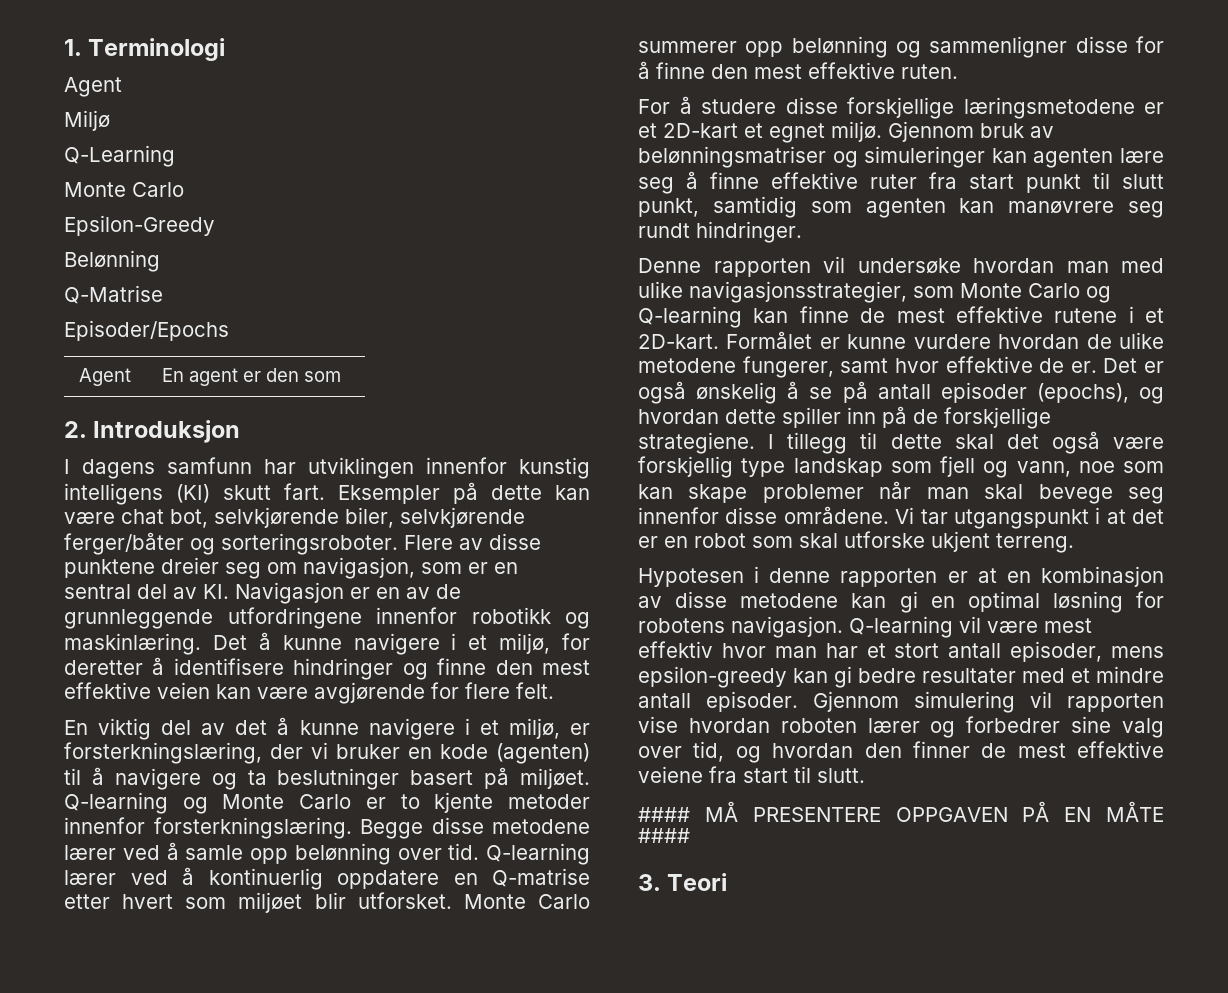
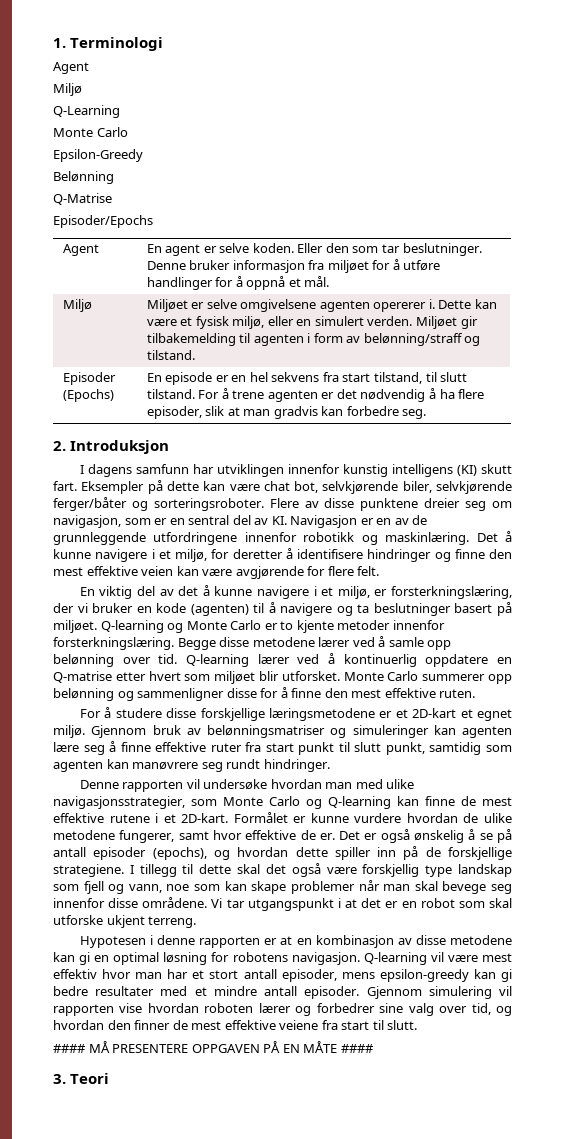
(262, 376) none -> [219,243,324,253] selve koden. Eller
(342, 376) none -> [381,243,482,256] [146,259,441,273] [146,276,330,290] [62,299,92,312] [146,299,497,312] [146,316,478,329] [146,333,481,346] [146,350,195,360] [62,372,116,385] [62,389,114,402] [146,372,468,385] [146,388,485,402] [146,406,427,419] tar beslutninger. Denne bruker informasjon fra miljøet for å utføre handlinger for å oppnå et mål. // Miljø | Miljøet er selve omgivelsene agenten opererer i. Dette kan være et fysisk miljø, eller en simulert verden. Miljøet gir tilbakemelding til agenten i form av belønning/straff og tilstand. // Episoder (Epochs) | En episode er en hel sekvens fra start tilstand, til slutt tilstand. For å trene agenten er det nødvendig å ha flere episoder, slik at man gradvis kan forbedre seg.

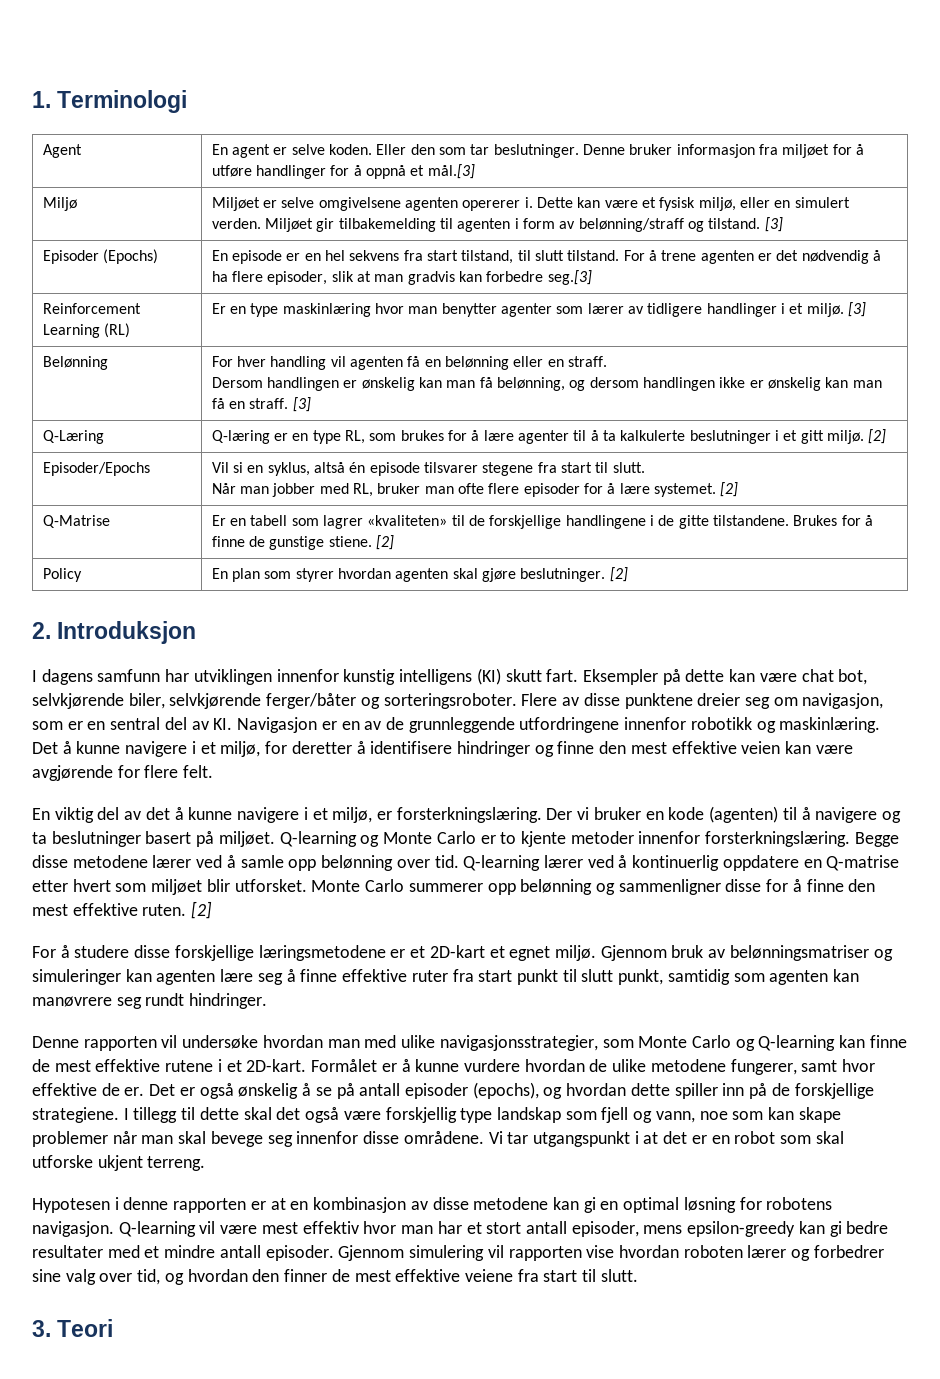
[53,62,89,74] [53,83,82,96] [53,105,120,118] [53,127,128,137] [53,149,143,162] [53,171,114,184] [53,193,112,205] [53,215,153,228] // Agent // Miljø // Q-Learning // Monte Carlo // Epsilon-Greedy // Belønning // Q-Matrise // Episoder/Epochs -> (188, 101) none
[304,276,330,287] mål. -> [427,164,475,179] mål.[3]
(195, 355) none -> [764,217,783,232] [3]
[402,409,427,419] seg. -> [547,270,592,285] [42,303,141,314] [42,323,131,338] [211,302,866,317] [42,356,108,370] [211,356,607,370] [211,377,882,391] [211,397,311,412] [42,430,104,444] [211,429,887,444] [42,462,150,476] [211,462,645,476] [211,482,739,497] [42,515,110,528] [211,515,873,529] [211,535,395,550] [42,568,82,582] [211,567,628,582] seg.[3] // Reinforcement Learning (RL) | Er en type maskinlæring hvor man benytter agenter som lærer av tidligere handlinger i et miljø. [3] // Belønning | For hver handling vil agenten få en belønning eller en straff. // Dersom handlingen er ønskelig kan man få belønning, og dersom handlingen ikke er ønskelig kan man få en straff. [3] // Q-Læring | Q-læring er en type RL, som brukes for å lære agenter til å ta kalkulerte beslutninger i et gitt miljø. [2] // Episoder/Epochs | Vil si en syklus, altså én episode tilsvarer stegene fra start til slutt. // Når man jobber med RL, bruker man ofte flere episoder for å lære systemet. [2] // Q-Matrise | Er en tabell som lagrer «kvaliteten» til de forskjellige handlingene i de gitte tilstandene. Brukes for å finne de gunstige stiene. [2] // Policy | En plan som styrer hvordan agenten skal gjøre beslutninger. [2]
[390,586,512,599] [53,603,74,613] forsterkningslæring, der -> [396,807,573,823] forsterkningslæring. Der
(476, 693) none -> [191,901,213,919] [2]
(307, 819) none -> [401,1059,411,1072] å
[53,1041,374,1053] // #### MÅ PRESENTERE OPPGAVEN PÅ EN MÅTE #### -> (638, 1275) none

